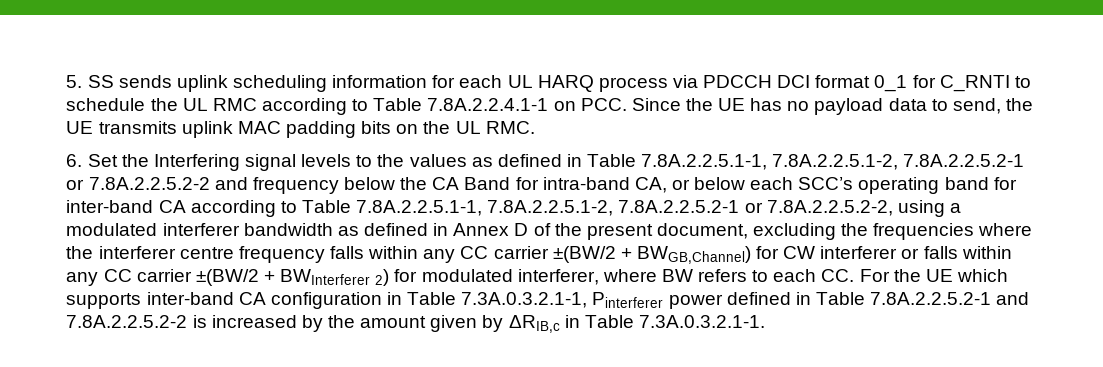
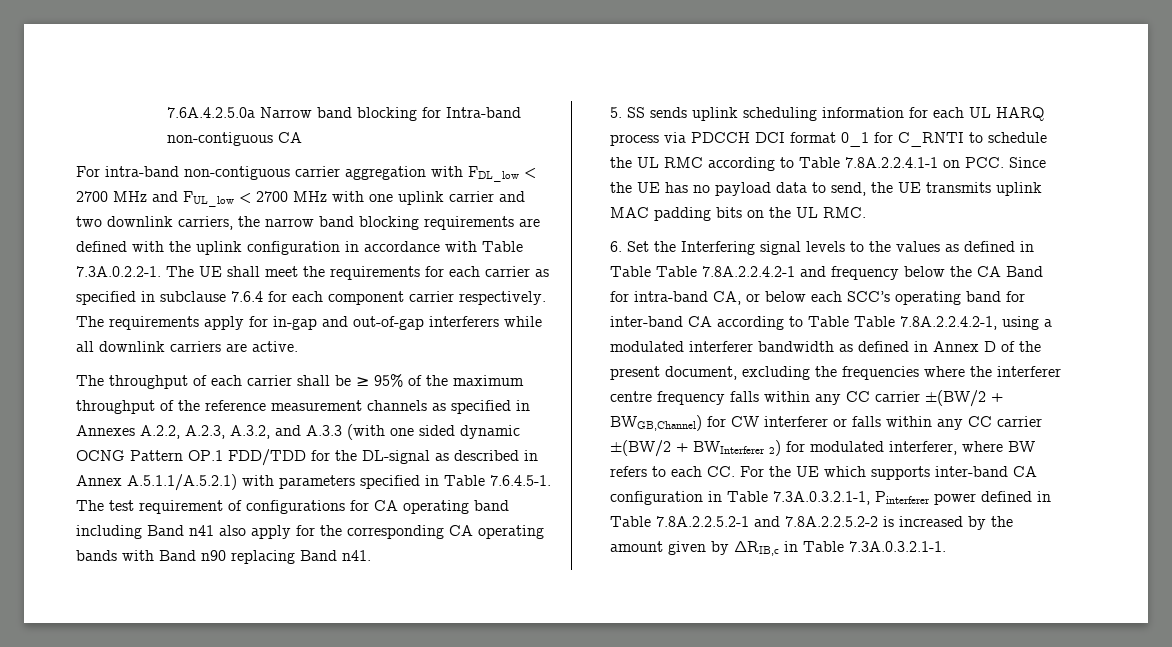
(66, 81) none -> [166,107,521,121] [166,132,302,146] [76,166,536,182] [76,191,525,207] [76,216,540,230] [76,241,523,255] [76,266,549,280] [76,291,546,305] [76,316,542,330] [76,341,298,352] [76,374,524,389] [76,400,530,414] [76,424,520,440] [76,449,538,466] [76,474,551,491] [76,500,509,514] [76,525,544,539] [76,550,371,564] 7.6A.4.2.5.0a Narrow band blocking for Intra-band non-contiguous CA // For intra-band non-contiguous carrier aggregation with FDL_low < 2700 MHz and FUL_low < 2700 MHz with one uplink carrier and two downlink carriers, the narrow band blocking requirements are defined with the uplink configuration in accordance with Table 7.3A.0.2.2-1. The UE shall meet the requirements for each carrier as specified in subclause 7.6.4 for each component carrier respectively. The requirements apply for in-gap and out-of-gap interferers while all downlink carriers are active. // The throughput of each carrier shall be ≥ 95% of the maximum throughput of the reference measurement channels as specified in Annexes A.2.2, A.2.3, A.3.2, and A.3.3 (with one sided dynamic OCNG Pattern OP.1 FDD/TDD for the DL-signal as described in Annex A.5.1.1/A.5.2.1) with parameters specified in Table 7.6.4.5-1. The test requirement of configurations for CA operating band including Band n41 also apply for the corresponding CA operating bands with Band n90 replacing Band n41. //
[641,154,1025,170] [66,177,210,190] 7.8A.2.2.5.1-1, 7.8A.2.2.5.1-2, 7.8A.2.2.5.2-1 or 7.8A.2.2.5.2-2 -> [655,266,795,277] Table 7.8A.2.2.4.2-1
[356,200,893,216] 7.8A.2.2.5.1-1, 7.8A.2.2.5.1-2, 7.8A.2.2.5.2-1 or 7.8A.2.2.5.2-2, -> [853,316,997,330] Table 7.8A.2.2.4.2-1,

